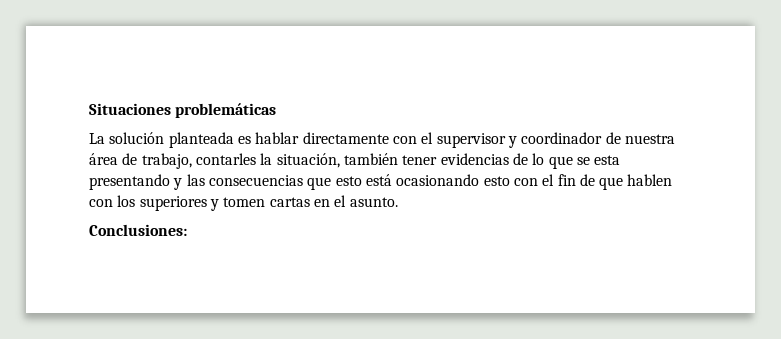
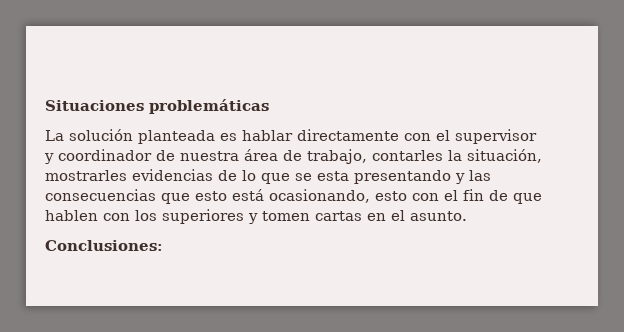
[343,153,438,165] también tener -> [45,170,127,181] mostrarles
[396,174,480,186] ocasionando -> [269,189,370,203] ocasionando,

